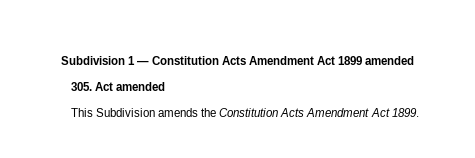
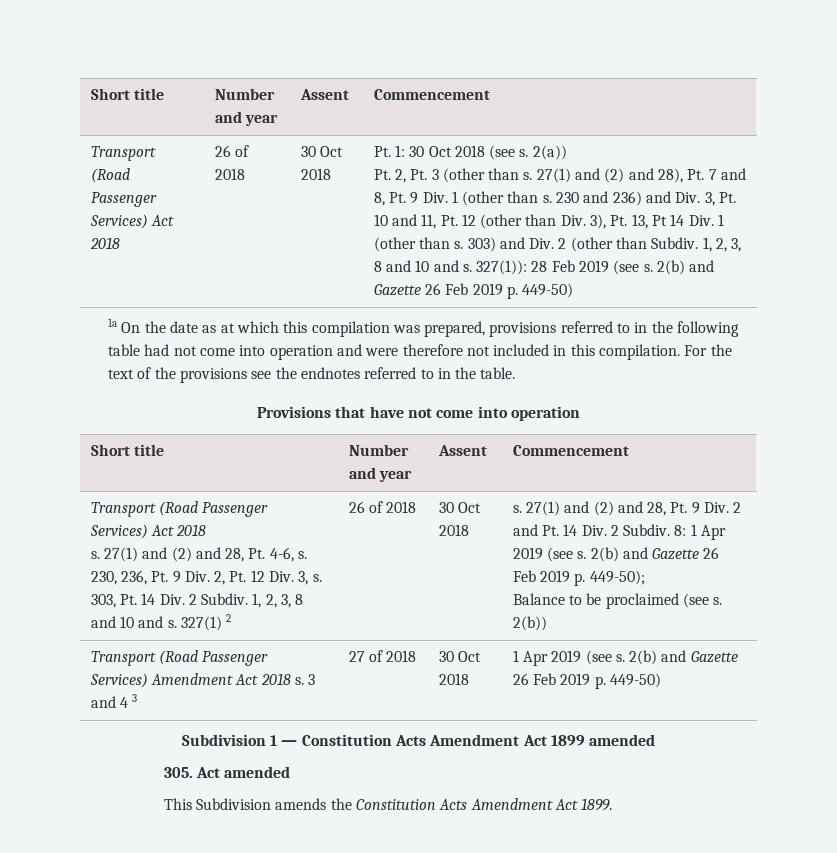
(60, 60) none -> [90,88,164,100] [214,88,275,100] [214,111,278,126] [299,89,349,100] [373,89,490,100] [90,146,156,161] [90,168,130,183] [90,192,157,207] [89,214,174,229] [89,237,120,249] [214,145,249,157] [214,168,245,180] [300,146,343,157] [300,168,331,180] [373,145,567,160] [373,168,747,183] [373,191,737,206] [373,214,725,229] [373,237,742,252] [373,260,715,275] [373,283,574,299] [107,318,740,337] [107,344,732,360] [107,367,516,383] [257,406,580,421] [90,444,164,456] [348,444,409,456] [348,467,412,482] [437,445,487,456] [512,445,629,456] [90,501,269,517] [89,524,207,539] [90,547,308,562] [90,570,322,585] [90,593,304,608] [90,614,232,631] [348,501,417,513] [438,502,481,513] [438,524,469,536] [512,501,742,516] [512,524,727,540] [512,547,720,562] [512,570,645,586] [512,593,723,609] [512,616,547,631] [90,650,269,666] [89,673,316,688] [90,694,138,708] [348,650,417,662] [438,651,481,662] [438,673,469,685] [512,650,738,666] [512,673,661,689] Short title | Number and year | Assent | Commencement // Transport (Road Passenger Services) Act 2018 | 26 of 2018 | 30 Oct 2018 | Pt. 1: 30 Oct 2018 (see s. 2(a)) // Pt. 2, Pt. 3 (other than s. 27(1) and (2) and 28), Pt. 7 and 8, Pt. 9 Div. 1 (other than s. 230 and 236) and Div. 3, Pt. 10 and 11, Pt. 12 (other than Div. 3), Pt. 13, Pt 14 Div. 1 (other than s. 303) and Div. 2 (other than Subdiv. 1, 2, 3, 8 and 10 and s. 327(1)): 28 Feb 2019 (see s. 2(b) and Gazette 26 Feb 2019 p. 449-50) // 1a On the date as at which this compilation was prepared, provisions referred to in the following table had not come into operation and were therefore not included in this compilation. For the text of the provisions see the endnotes referred to in the table. // Provisions that have not come into operation // Short title | Number and year | Assent | Commencement // Transport (Road Passenger Services) Act 2018 // s. 27(1) and (2) and 28, Pt. 4-6, s. 230, 236, Pt. 9 Div. 2, Pt. 12 Div. 3, s. 303, Pt. 14 Div. 2 Subdiv. 1, 2, 3, 8 and 10 and s. 327(1) 2 | 26 of 2018 | 30 Oct 2018 | s. 27(1) and (2) and 28, Pt. 9 Div. 2 and Pt. 14 Div. 2 Subdiv. 8: 1 Apr 2019 (see s. 2(b) and Gazette 26 Feb 2019 p. 449-50); // Balance to be proclaimed (see s. 2(b)) // Transport (Road Passenger Services) Amendment Act 2018 s. 3 and 4 3 | 27 of 2018 | 30 Oct 2018 | 1 Apr 2019 (see s. 2(b) and Gazette 26 Feb 2019 p. 449-50) //

